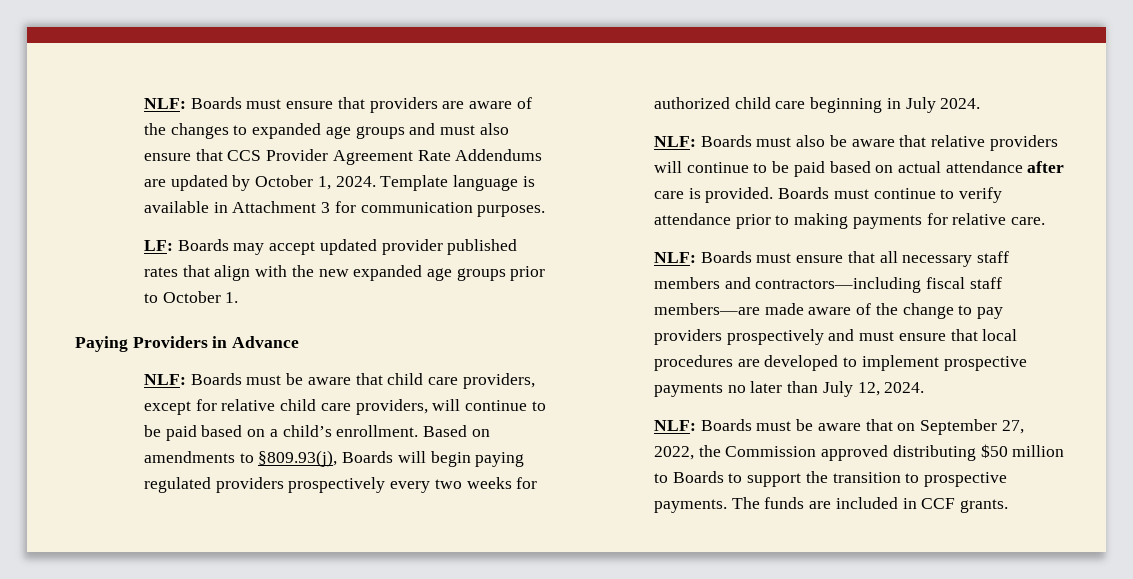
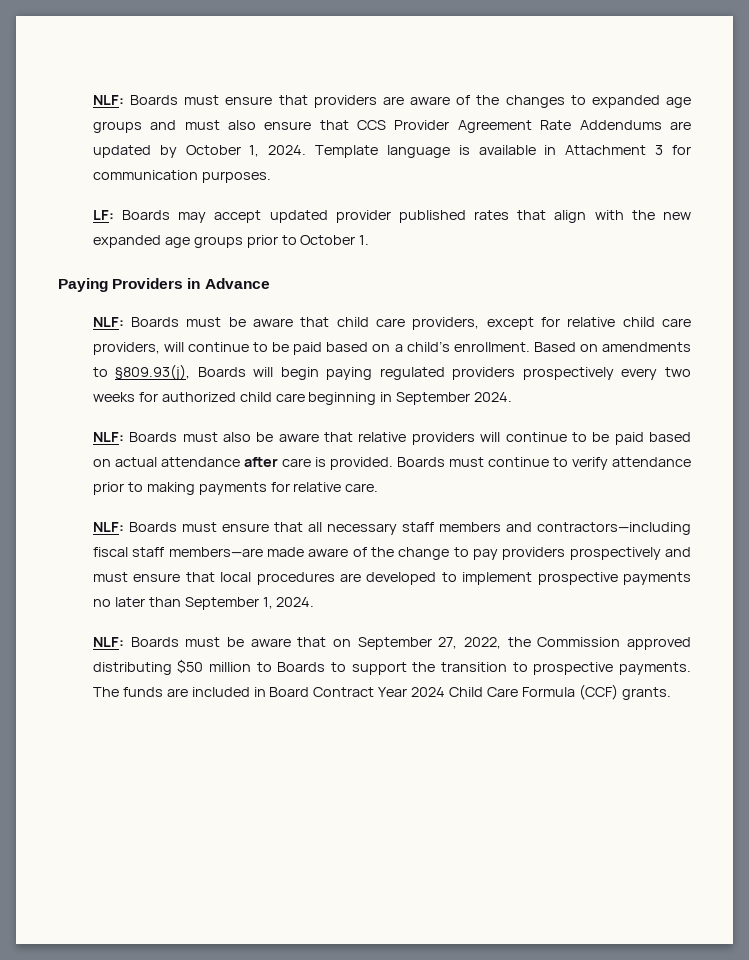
[905,97,936,113] July -> [396,392,471,405] September
[822,381,880,397] July 12, -> [184,597,273,610] September 1,
[921,498,956,509] CCF -> [269,684,618,700] Board Contract Year 2024 Child Care Formula (CCF)

